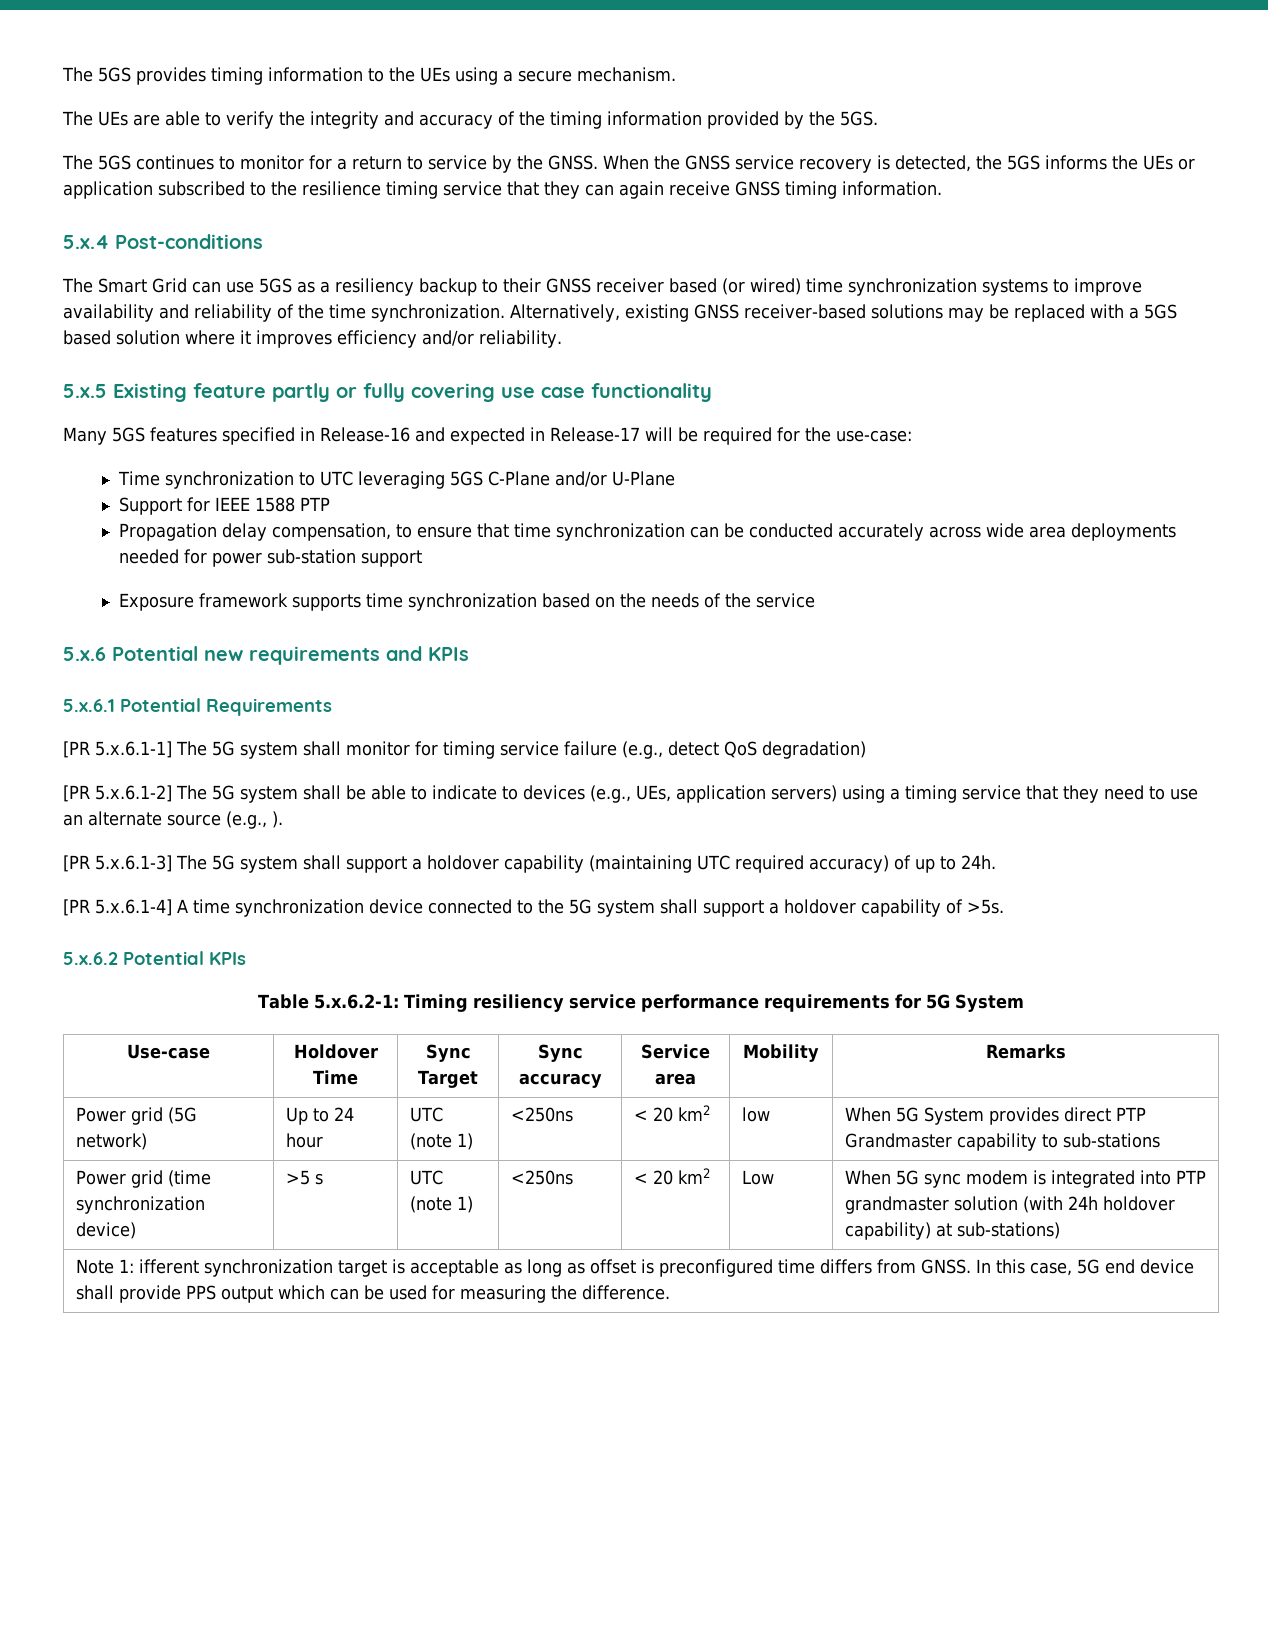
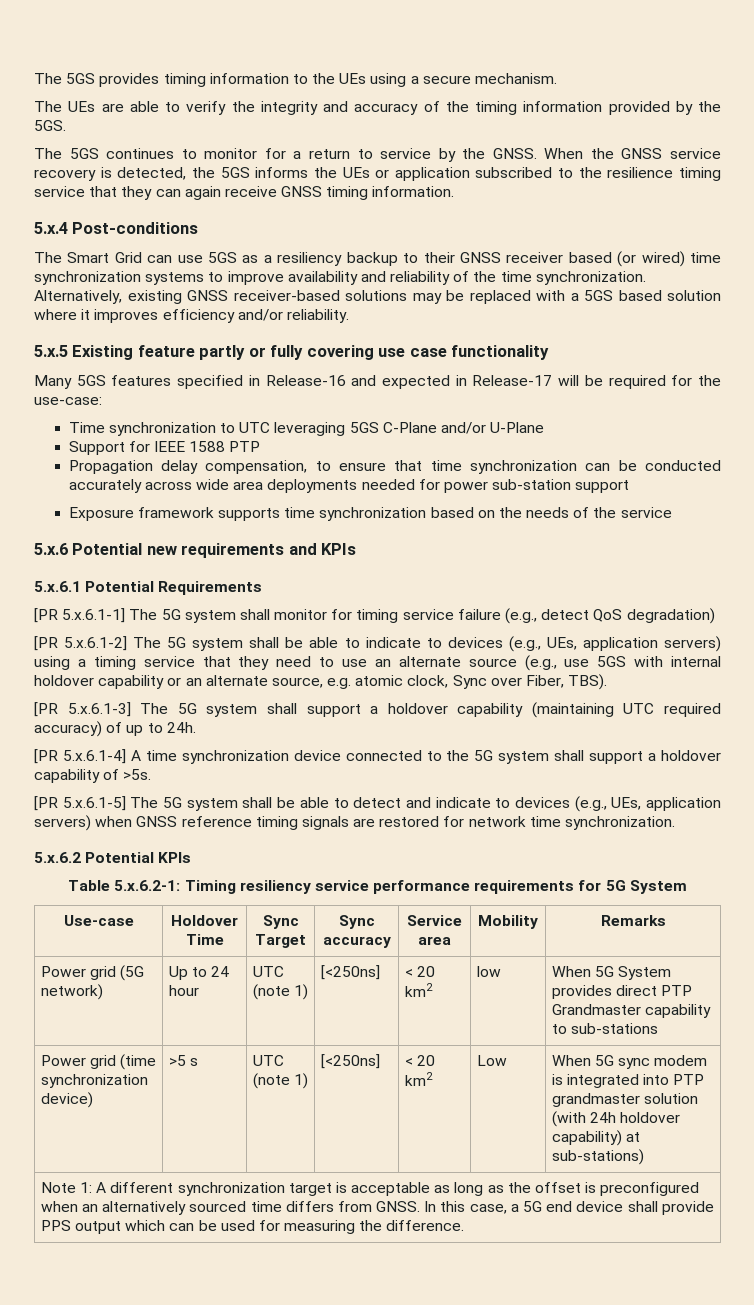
[272,811,283,828] ). -> [564,656,721,667] [34,674,608,690] use 5GS with internal holdover capability or an alternate source, e.g. atomic clock, Sync over Fiber, TBS).
(1004, 906) none -> [34,796,721,812] [34,815,676,831] // [PR 5.x.6.1-5] The 5G system shall be able to detect and indicate to devices (e.g., UEs, application servers) when GNSS reference timing signals are restored for network time synchronization.
[510,1107,573,1122] <250ns -> [320,965,380,980] [<250ns]
[510,1170,573,1185] <250ns -> [320,1054,380,1069] [<250ns]
[138,1259,199,1274] ifferent -> [96,1182,174,1193] A different
(585, 1268) none -> [507,1182,531,1193] the
(773, 1268) none -> [40,1201,247,1215] when an alternatively sourced
(1072, 1269) none -> [510,1204,519,1212] a

